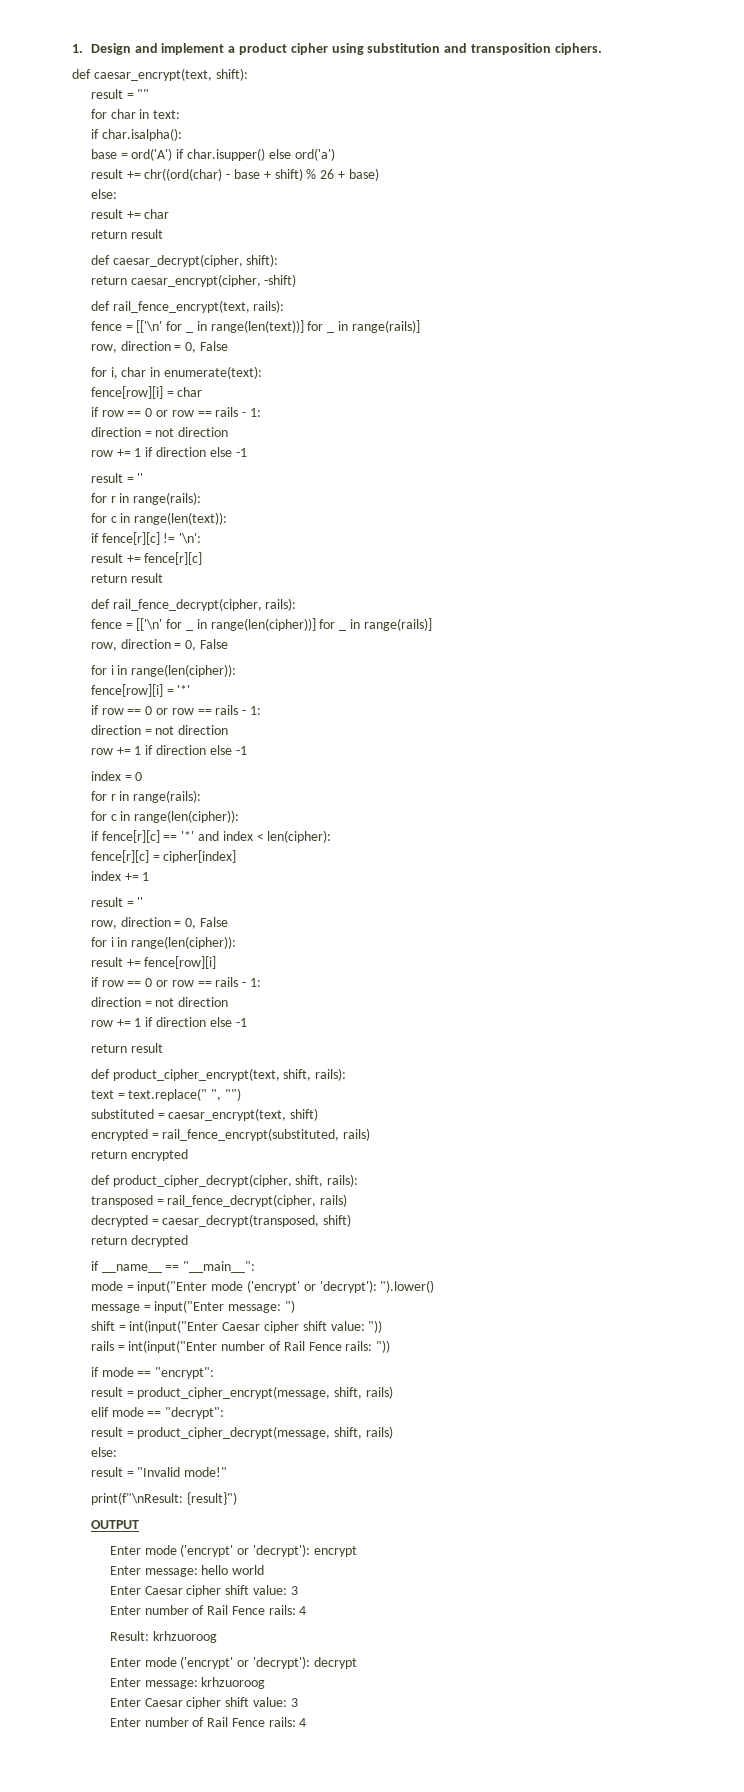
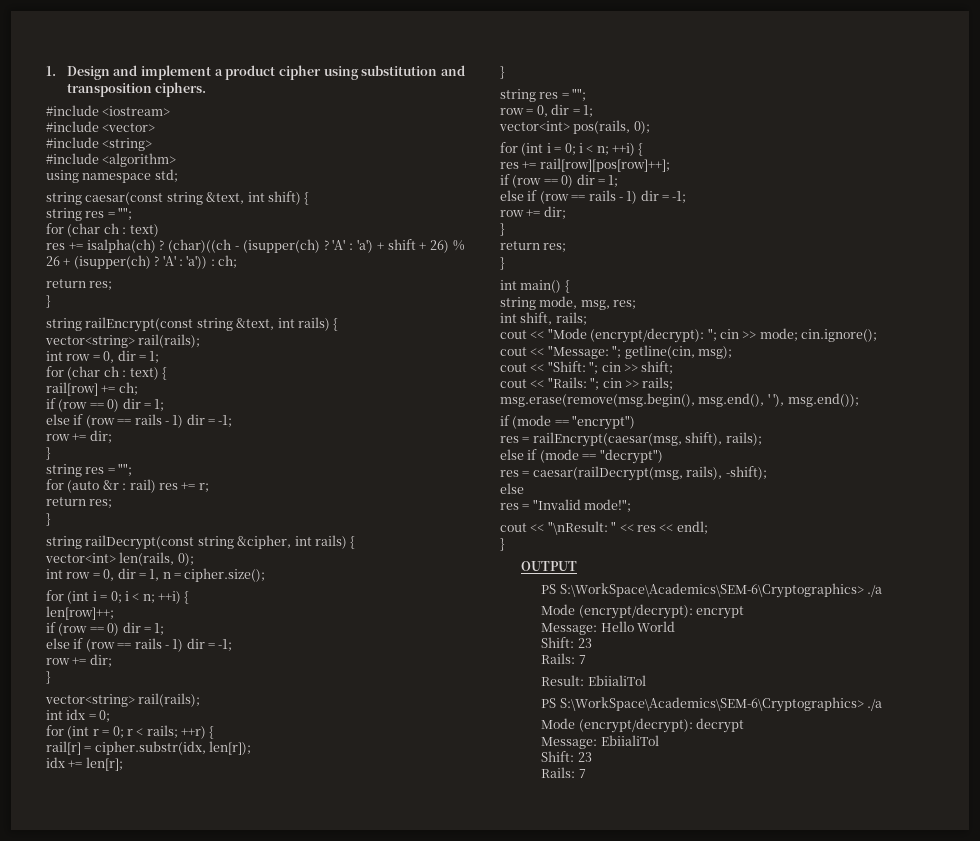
[72,68,248,81] [90,89,150,99] [90,109,181,119] [90,128,182,141] [90,148,335,161] [90,168,379,181] [90,189,117,199] [90,209,170,219] [90,229,163,239] [90,254,279,267] [90,274,297,287] [90,300,285,313] [90,320,183,333] [186,331,194,333] [196,320,324,333] [327,331,335,333] [337,320,420,333] [90,341,229,353] [90,366,263,379] [90,386,203,399] [90,407,261,417] [90,427,229,437] [90,447,247,457] [90,473,144,483] [90,492,202,505] [90,512,228,525] [90,532,202,545] [90,552,203,565] [90,573,163,583] [90,598,297,611] [90,618,183,631] [186,629,194,631] [196,618,336,631] [339,629,347,631] [349,618,432,631] [90,639,229,651] [90,664,237,677] [90,684,191,697] [90,705,261,715] [90,725,229,735] [90,745,247,755] [90,771,143,781] [90,790,202,803] [90,810,240,823] [90,830,332,843] [90,850,237,863] [90,871,150,881] [90,897,144,907] [90,917,229,929] [90,936,237,949] [90,956,217,969] [90,977,261,987] [90,997,229,1007] [90,1017,247,1027] [90,1043,163,1053] [90,1068,347,1081] [90,1088,242,1101] [90,1108,319,1121] [90,1128,371,1141] [90,1149,188,1161] [90,1174,359,1187] [90,1194,348,1207] [90,1214,352,1227] [90,1235,188,1247] [90,1261,256,1273] [90,1280,435,1293] [90,1300,296,1313] [90,1320,383,1333] [90,1340,391,1353] [90,1367,215,1379] [90,1386,394,1399] [90,1407,225,1419] [90,1426,394,1439] [90,1447,117,1457] [90,1467,228,1477] [90,1492,237,1505] [90,1520,139,1529] [109,1544,357,1557] [109,1565,265,1577] [109,1585,298,1597] [109,1605,307,1615] [109,1631,217,1643] [109,1656,357,1669] [109,1677,266,1689] [109,1697,298,1709] [109,1717,307,1727] def caesar_encrypt(text, shift): // result = "" // for char in text: // if char.isalpha(): // base = ord('A') if char.isupper() else ord('a') // result += chr((ord(char) - base + shift) % 26 + base) // else: // result += char // return result // def caesar_decrypt(cipher, shift): // return caesar_encrypt(cipher, -shift) // def rail_fence_encrypt(text, rails): // fence = [['\n' for _ in range(len(text))] for _ in range(rails)] // row, direction = 0, False // for i, char in enumerate(text): // fence[row][i] = char // if row == 0 or row == rails - 1: // direction = not direction // row += 1 if direction else -1 // result = '' // for r in range(rails): // for c in range(len(text)): // if fence[r][c] != '\n': // result += fence[r][c] // return result // def rail_fence_decrypt(cipher, rails): // fence = [['\n' for _ in range(len(cipher))] for _ in range(rails)] // row, direction = 0, False // for i in range(len(cipher)): // fence[row][i] = '*' // if row == 0 or row == rails - 1: // direction = not direction // row += 1 if direction else -1 // index = 0 // for r in range(rails): // for c in range(len(cipher)): // if fence[r][c] == '*' and index < len(cipher): // fence[r][c] = cipher[index] // index += 1 // result = '' // row, direction = 0, False // for i in range(len(cipher)): // result += fence[row][i] // if row == 0 or row == rails - 1: // direction = not direction // row += 1 if direction else -1 // return result // def product_cipher_encrypt(text, shift, rails): // text = text.replace(" ", "") // substituted = caesar_encrypt(text, shift) // encrypted = rail_fence_encrypt(substituted, rails) // return encrypted // def product_cipher_decrypt(cipher, shift, rails): // transposed = rail_fence_decrypt(cipher, rails) // decrypted = caesar_decrypt(transposed, shift) // return decrypted // if __name__ == "__main__": // mode = input("Enter mode ('encrypt' or 'decrypt'): ").lower() // message = input("Enter message: ") // shift = int(input("Enter Caesar cipher shift value: ")) // rails = int(input("Enter number of Rail Fence rails: ")) // if mode == "encrypt": // result = product_cipher_encrypt(message, shift, rails) // elif mode == "decrypt": // result = product_cipher_decrypt(message, shift, rails) // else: // result = "Invalid mode!" // print(f"\nResult: {result}") // OUTPUT // Enter mode ('encrypt' or 'decrypt'): encrypt // Enter message: hello world // Enter Caesar cipher shift value: 3 // Enter number of Rail Fence rails: 4 // Result: krhzuoroog // Enter mode ('encrypt' or 'decrypt'): decrypt // Enter message: krhzuoroog // Enter Caesar cipher shift value: 3 // Enter number of Rail Fence rails: 4 -> [46,105,171,116] [46,121,156,132] [46,137,153,151] [46,153,177,167] [46,169,178,183] [46,191,310,205] [46,207,133,221] [46,223,159,237] [46,239,466,253] [46,255,237,269] [46,279,113,290] [46,295,51,308] [46,317,339,332] [45,334,201,348] [46,350,160,363] [46,366,167,380] [46,382,138,396] [46,398,165,412] [46,414,233,428] [46,430,112,443] [46,447,51,460] [46,463,133,477] [46,479,209,493] [46,497,113,508] [46,513,51,526] [46,535,356,550] [45,552,194,566] [46,568,266,582] [46,590,190,604] [46,606,114,620] [46,622,165,636] [46,638,233,652] [46,654,112,667] [46,671,51,684] [45,693,201,707] [46,709,111,722] [46,725,215,739] [46,741,252,755] [46,757,123,771] [500,66,505,79] [500,88,587,102] [500,104,593,117] [499,120,650,134] [500,142,644,156] [500,158,670,172] [500,174,619,188] [500,190,687,204] [500,206,566,219] [500,223,505,236] [500,241,567,252] [500,257,505,270] [500,280,570,293] [500,296,637,310] [500,312,587,325] [500,328,877,343] [500,345,732,359] [500,361,674,374] [500,377,674,390] [500,393,859,407] [500,415,636,430] [500,432,762,447] [500,449,663,464] [500,466,767,481] [500,483,524,494] [500,499,632,512] [500,521,708,535] [500,538,505,551] [520,561,577,571] [541,583,883,598] [541,604,745,619] [541,621,676,635] [541,637,592,648] [541,653,586,664] [541,675,646,686] [541,697,883,712] [541,718,745,733] [541,735,659,749] [541,751,592,762] [541,767,586,778] #include <iostream> // #include <vector> // #include <string> // #include <algorithm> // using namespace std; // string caesar(const string &text, int shift) { // string res = ""; // for (char ch : text) // res += isalpha(ch) ? (char)((ch - (isupper(ch) ? 'A' : 'a') + shift + 26) % 26 + (isupper(ch) ? 'A' : 'a')) : ch; // return res; // } // string railEncrypt(const string &text, int rails) { // vector<string> rail(rails); // int row = 0, dir = 1; // for (char ch : text) { // rail[row] += ch; // if (row == 0) dir = 1; // else if (row == rails - 1) dir = -1; // row += dir; // } // string res = ""; // for (auto &r : rail) res += r; // return res; // } // string railDecrypt(const string &cipher, int rails) { // vector<int> len(rails, 0); // int row = 0, dir = 1, n = cipher.size(); // for (int i = 0; i < n; ++i) { // len[row]++; // if (row == 0) dir = 1; // else if (row == rails - 1) dir = -1; // row += dir; // } // vector<string> rail(rails); // int idx = 0; // for (int r = 0; r < rails; ++r) { // rail[r] = cipher.substr(idx, len[r]); // idx += len[r]; // } // string res = ""; // row = 0, dir = 1; // vector<int> pos(rails, 0); // for (int i = 0; i < n; ++i) { // res += rail[row][pos[row]++]; // if (row == 0) dir = 1; // else if (row == rails - 1) dir = -1; // row += dir; // } // return res; // } // int main() { // string mode, msg, res; // int shift, rails; // cout << "Mode (encrypt/decrypt): "; cin >> mode; cin.ignore(); // cout << "Message: "; getline(cin, msg); // cout << "Shift: "; cin >> shift; // cout << "Rails: "; cin >> rails; // msg.erase(remove(msg.begin(), msg.end(), ' '), msg.end()); // if (mode == "encrypt") // res = railEncrypt(caesar(msg, shift), rails); // else if (mode == "decrypt") // res = caesar(railDecrypt(msg, rails), -shift); // else // res = "Invalid mode!"; // cout << "\nResult: " << res << endl; // } // OUTPUT // PS S:\WorkSpace\Academics\SEM-6\Cryptographics> ./a // Mode (encrypt/decrypt): encrypt // Message: Hello World // Shift: 23 // Rails: 7 // Result: EbiialiTol // PS S:\WorkSpace\Academics\SEM-6\Cryptographics> ./a // Mode (encrypt/decrypt): decrypt // Message: EbiialiTol // Shift: 23 // Rails: 7

